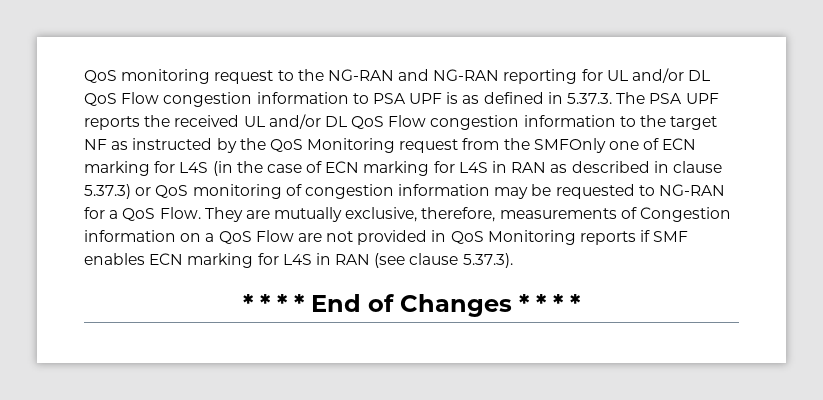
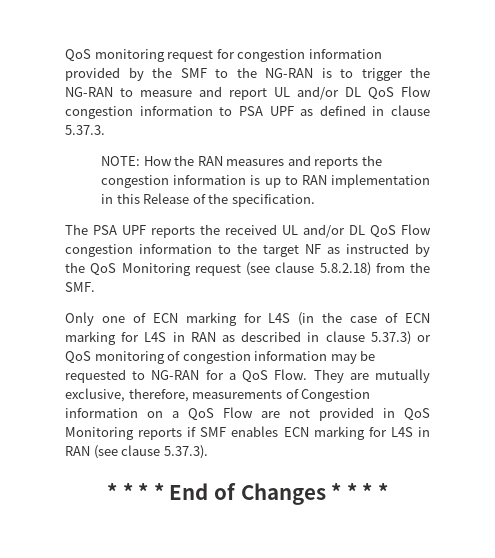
[277,69,603,84] to the NG-RAN and NG-RAN reporting for -> [216,49,382,62] [65,67,430,81] [65,86,267,100] for congestion information provided by the SMF to the NG-RAN is to trigger the NG-RAN to measure and report
[446,92,459,104] is -> (294, 111) none
(563, 98) none -> [391,105,430,116] clause
(613, 98) none -> [101,155,382,169] [101,174,430,188] [101,193,315,207] // NOTE: How the RAN measures and reports the congestion information is up to RAN implementation in this Release of the specification. //
[462,138,606,153] from the SMFOnly -> [246,262,430,276] [65,282,95,292] [65,312,94,326] (see clause 5.8.2.18) from the SMF. // Only

